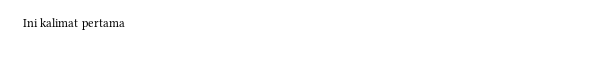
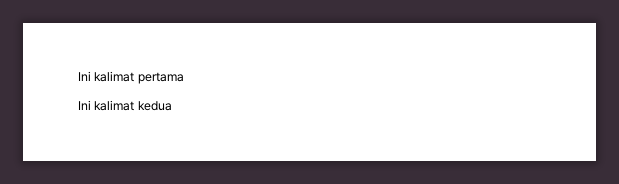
(125, 24) none -> [78,100,172,111] // Ini kalimat kedua

